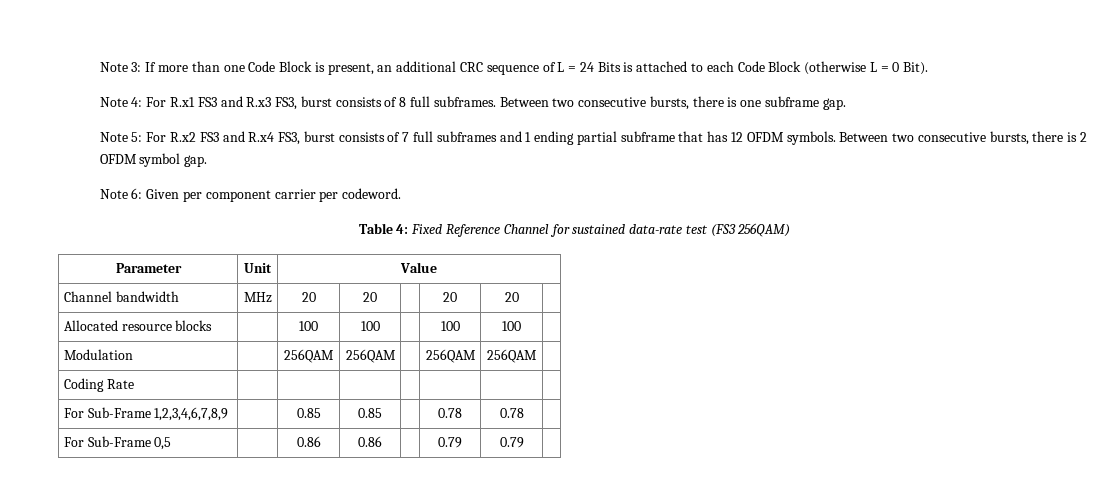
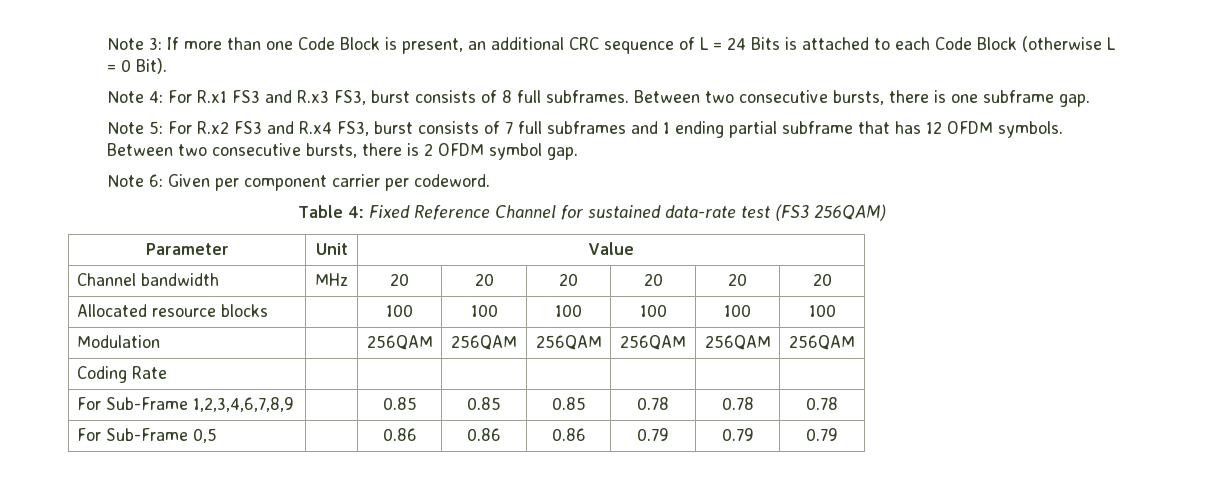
[443,292,457,302] [504,292,519,302] | 20 | 20 | -> [559,273,578,286] [643,273,663,286] [728,273,747,286] [812,273,832,286] 20 | 20 | 20 | 20
[440,321,460,331] [502,321,521,331] | 100 | 100 | -> [555,304,582,317] [639,304,667,317] [724,304,751,317] [808,304,836,317] 100 | 100 | 100 | 100
[425,349,476,363] [487,349,537,363] | 256QAM | 256QAM | -> [535,335,602,350] [620,335,686,350] [704,335,771,350] [789,335,855,350] 256QAM | 256QAM | 256QAM | 256QAM
(382, 413) none -> [551,397,586,410] 0.85
(524, 413) none -> [806,397,838,410] 0.78
(382, 441) none -> [551,428,586,441] 0.86
(524, 442) none -> [806,428,838,441] 0.79

